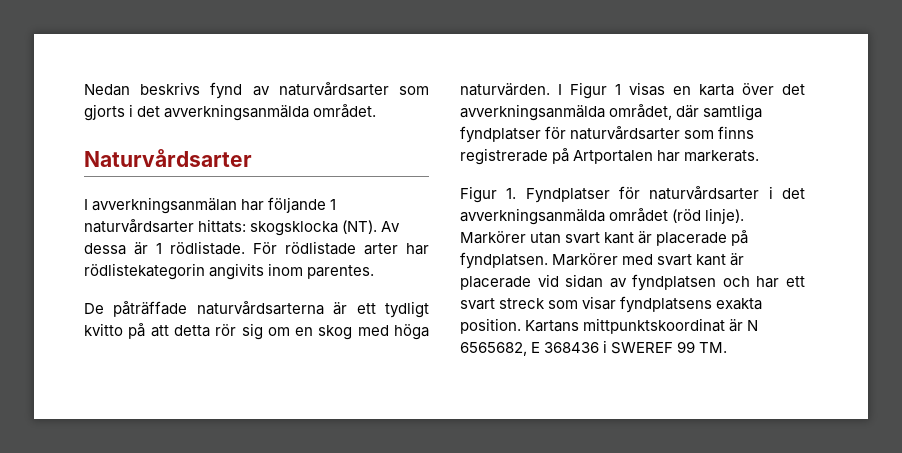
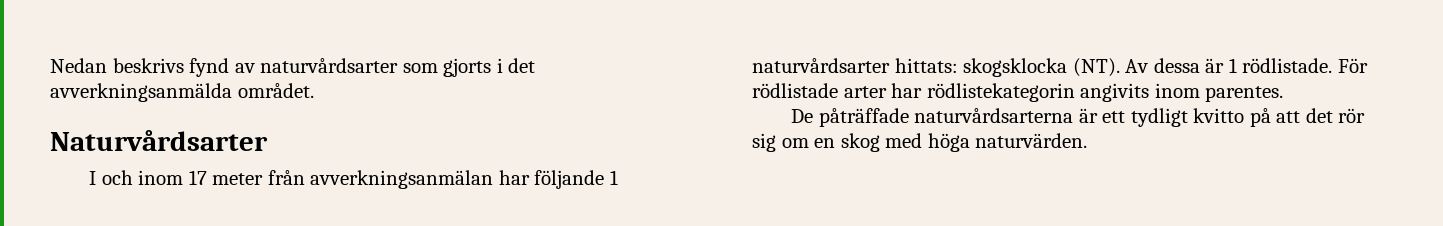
(88, 204) none -> [101,170,305,185] och inom 17 meter från
[173,325,210,337] detta -> [1305,108,1333,123] det
[558,82,805,99] [460,104,763,121] [460,126,755,143] [460,148,760,165] [460,186,805,203] [460,208,745,225] [460,230,749,246] [460,252,745,269] [460,274,805,291] [460,296,763,313] [460,318,759,334] [460,340,728,356] I Figur 1 visas en karta över det avverkningsanmälda området, där samtliga fyndplatser för naturvårdsarter som finns registrerade på Artportalen har markerats. // Figur 1. Fyndplatser för naturvårdsarter i det avverkningsanmälda området (röd linje). Markörer utan svart kant är placerade på fyndplatsen. Markörer med svart kant är placerade vid sidan av fyndplatsen och har ett svart streck som visar fyndplatsens exakta position. Kartans mittpunktskoordinat är N 6565682, E 368436 i SWEREF 99 TM. -> (1088, 140) none

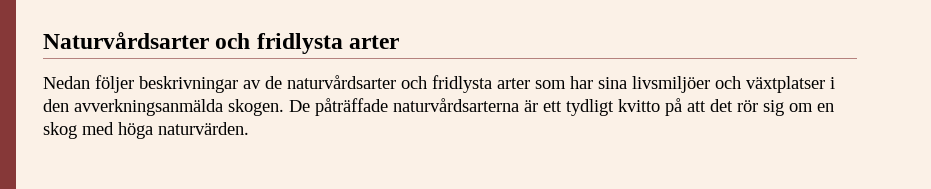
[50,58,536,77] [50,83,314,102] [50,130,268,151] [89,170,618,189] [752,58,1368,77] [752,83,1284,102] Nedan beskrivs fynd av naturvårdsarter som gjorts i det avverkningsanmälda området. // Naturvårdsarter // I och inom 17 meter från avverkningsanmälan har följande 1 naturvårdsarter hittats: skogsklocka (NT). Av dessa är 1 rödlistade. För rödlistade arter har rödlistekategorin angivits inom parentes. // -> [43,32,400,54] [43,75,835,93] [43,99,284,116] Naturvårdsarter och fridlysta arter // Nedan följer beskrivningar av de naturvårdsarter och fridlysta arter som har sina livsmiljöer och växtplatser i den avverkningsanmälda skogen.

